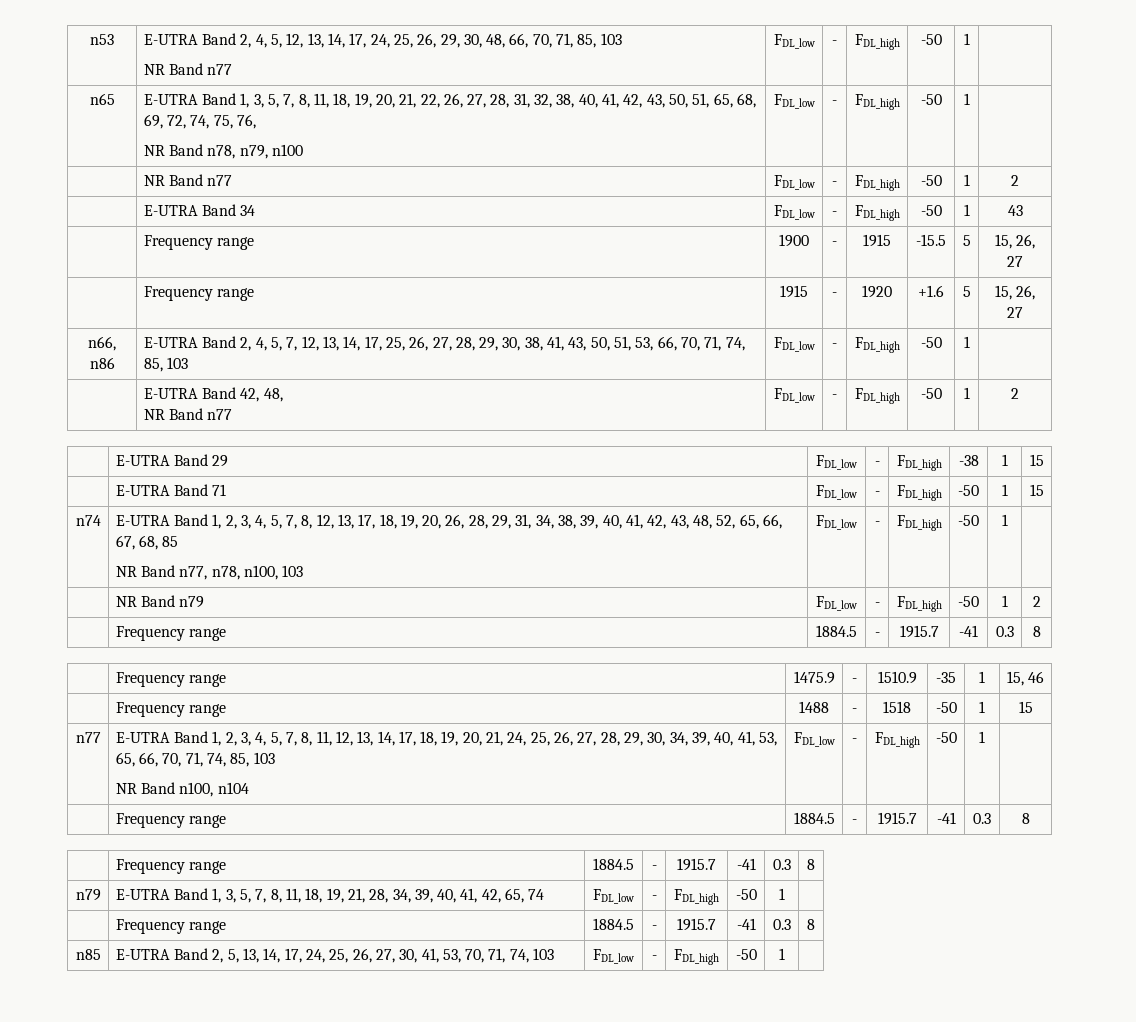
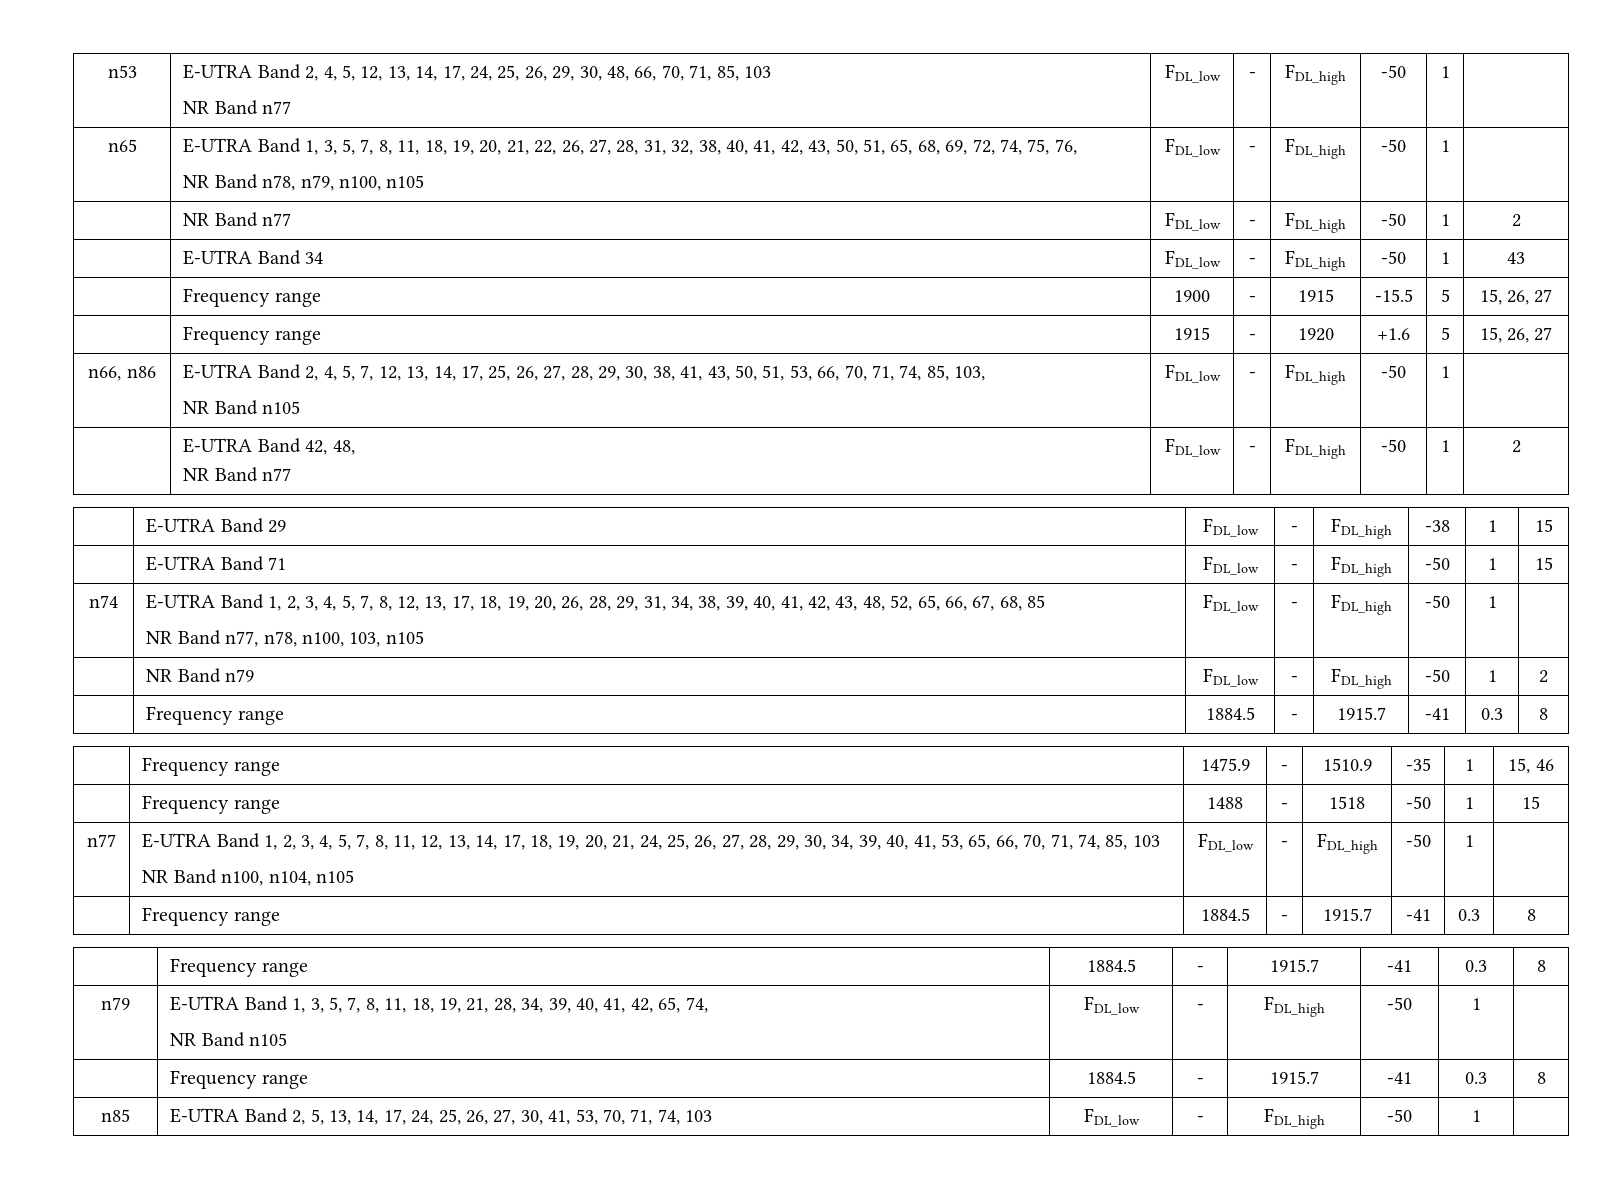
[271,144,303,156] n100 -> [338,175,425,191] n100, n105
[167,357,189,369] 103 -> [954,366,986,381] [183,400,301,415] 103, // NR Band n105
[282,565,304,577] 103 -> [349,631,424,647] 103, n105
[217,782,249,794] n104 -> [268,870,354,886] n104, n105
[528,889,545,900] 74 -> [685,997,708,1013] [170,1032,288,1047] 74, // NR Band n105

